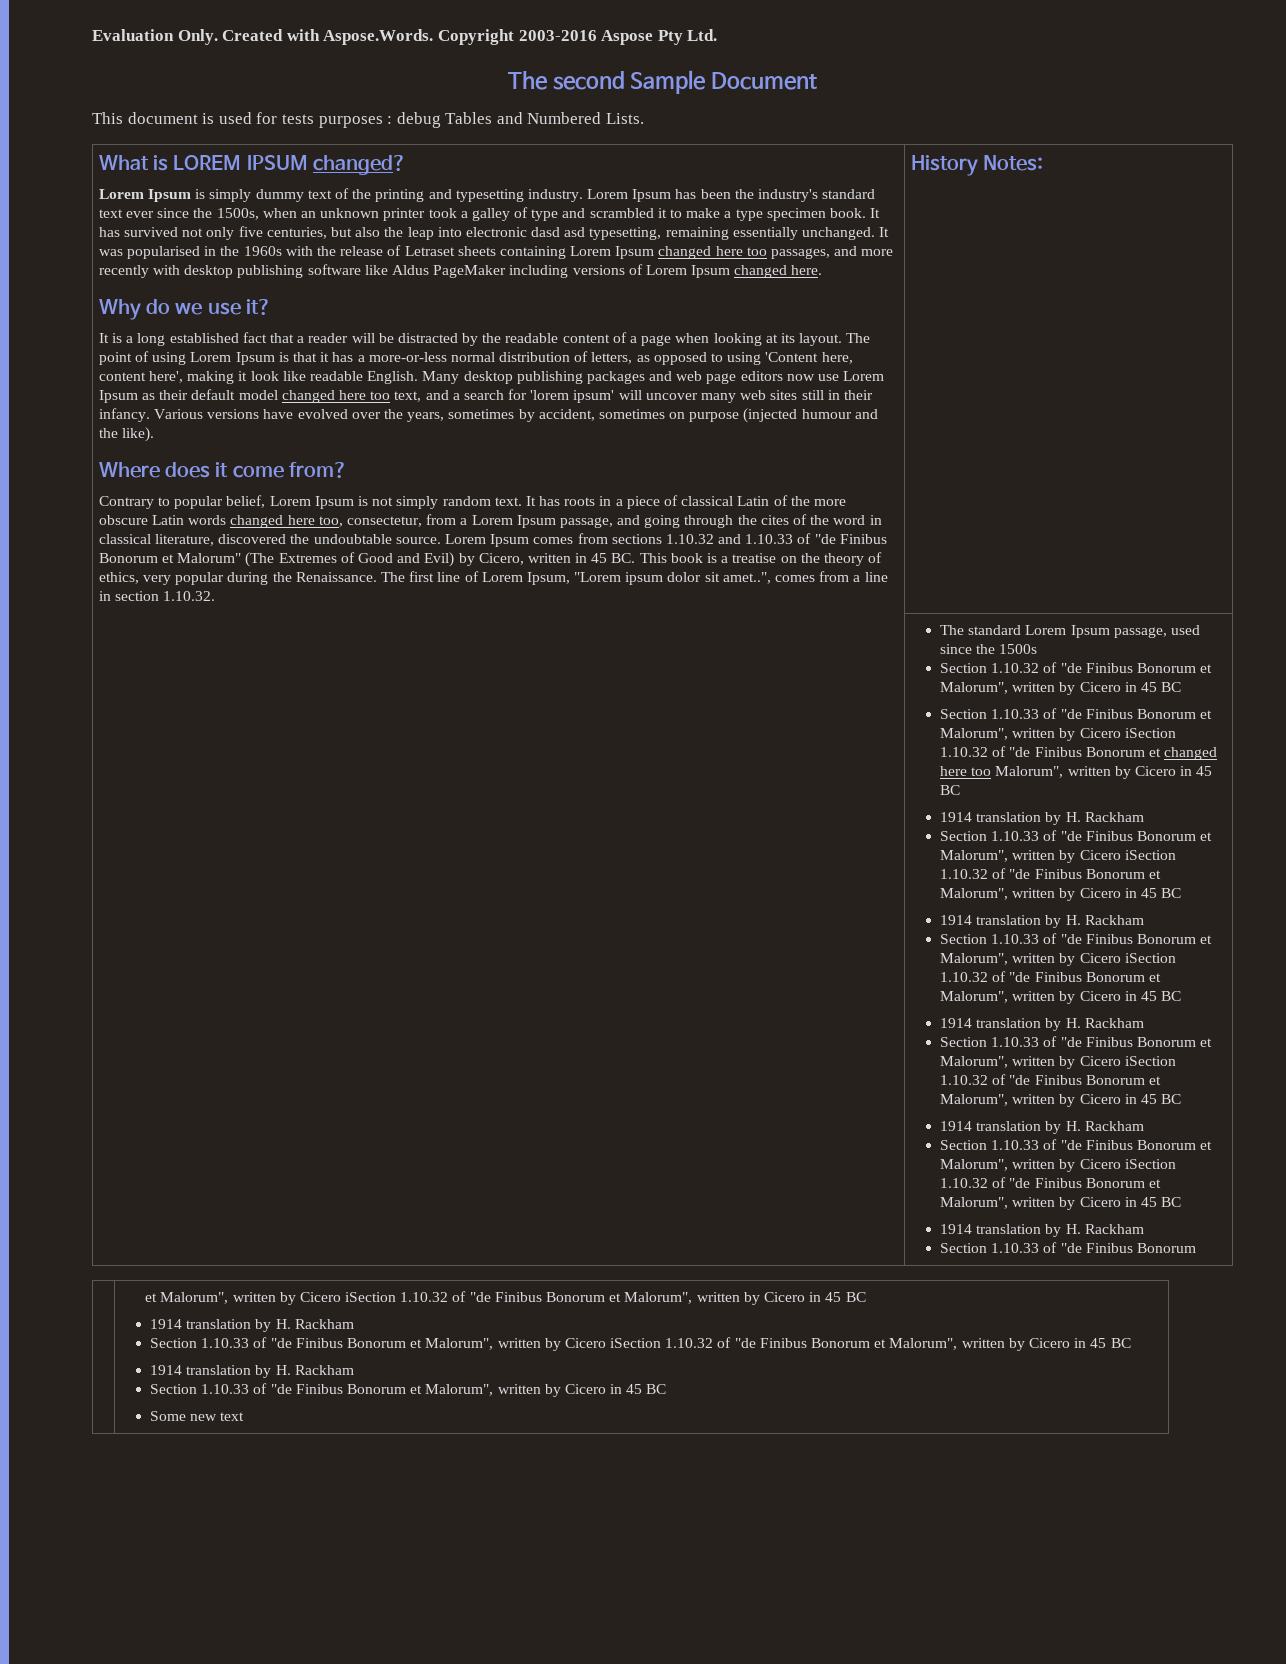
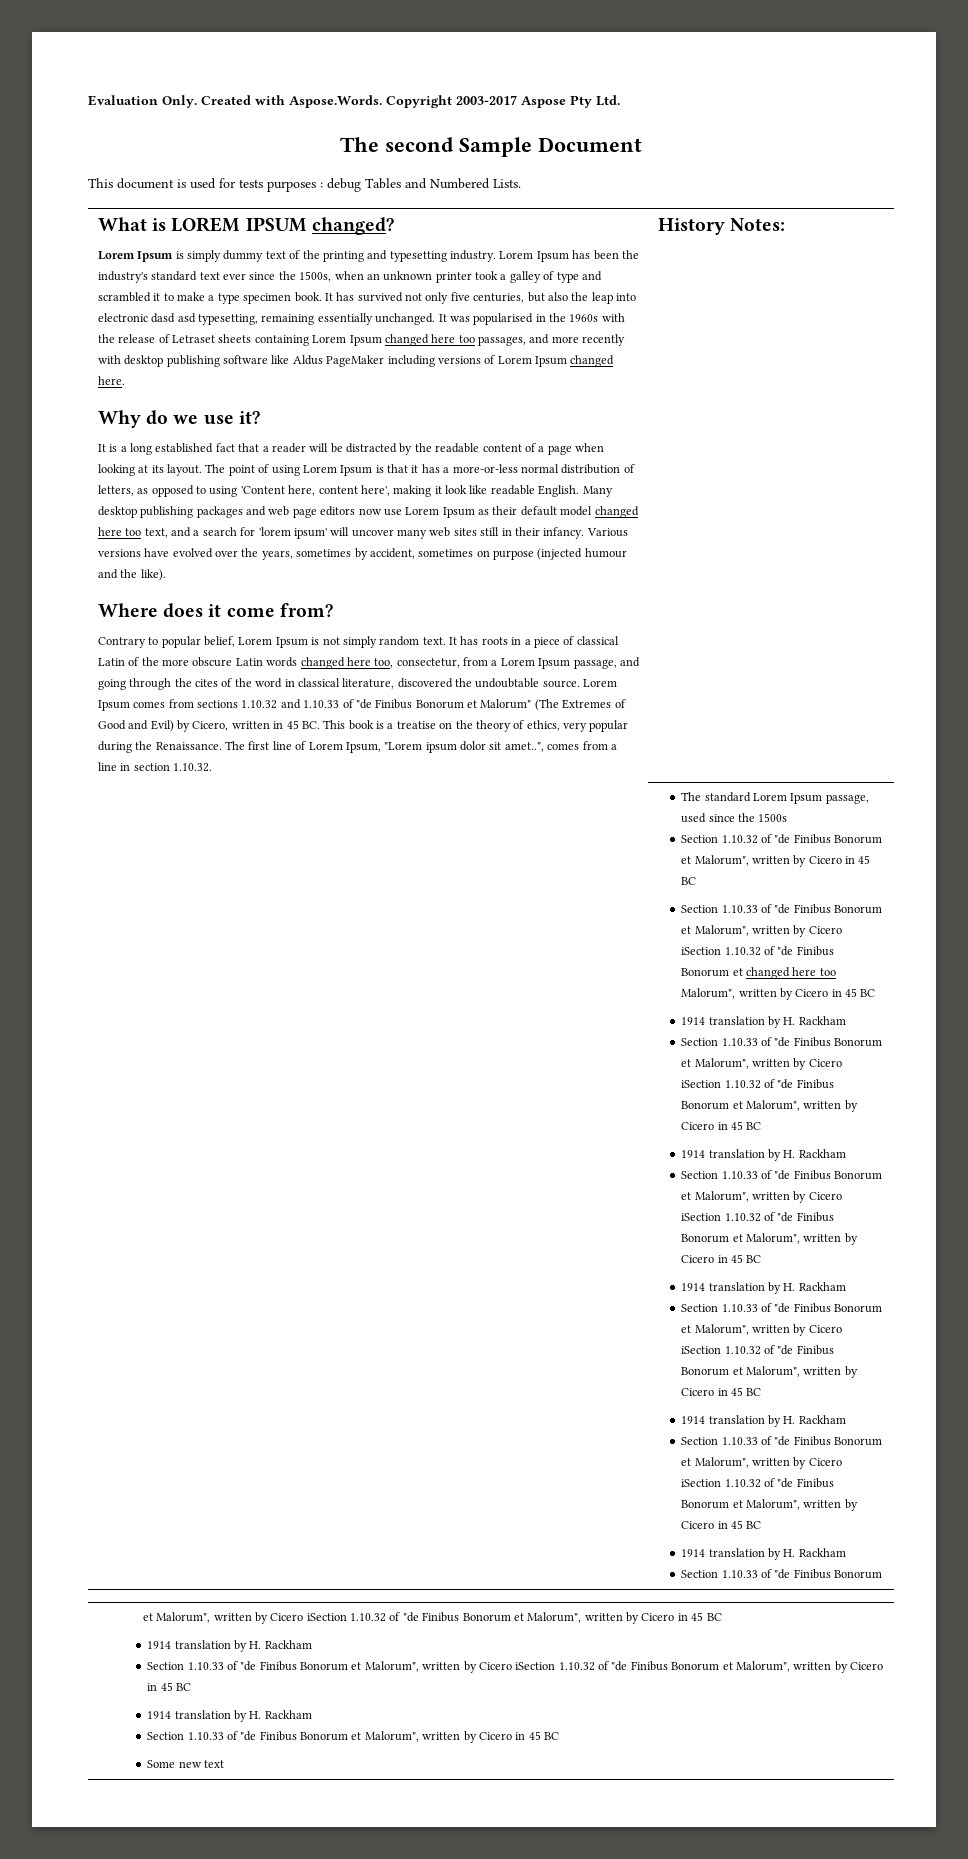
[518,30,597,41] 2003-2016 -> [456,95,517,105] 2003-2017

